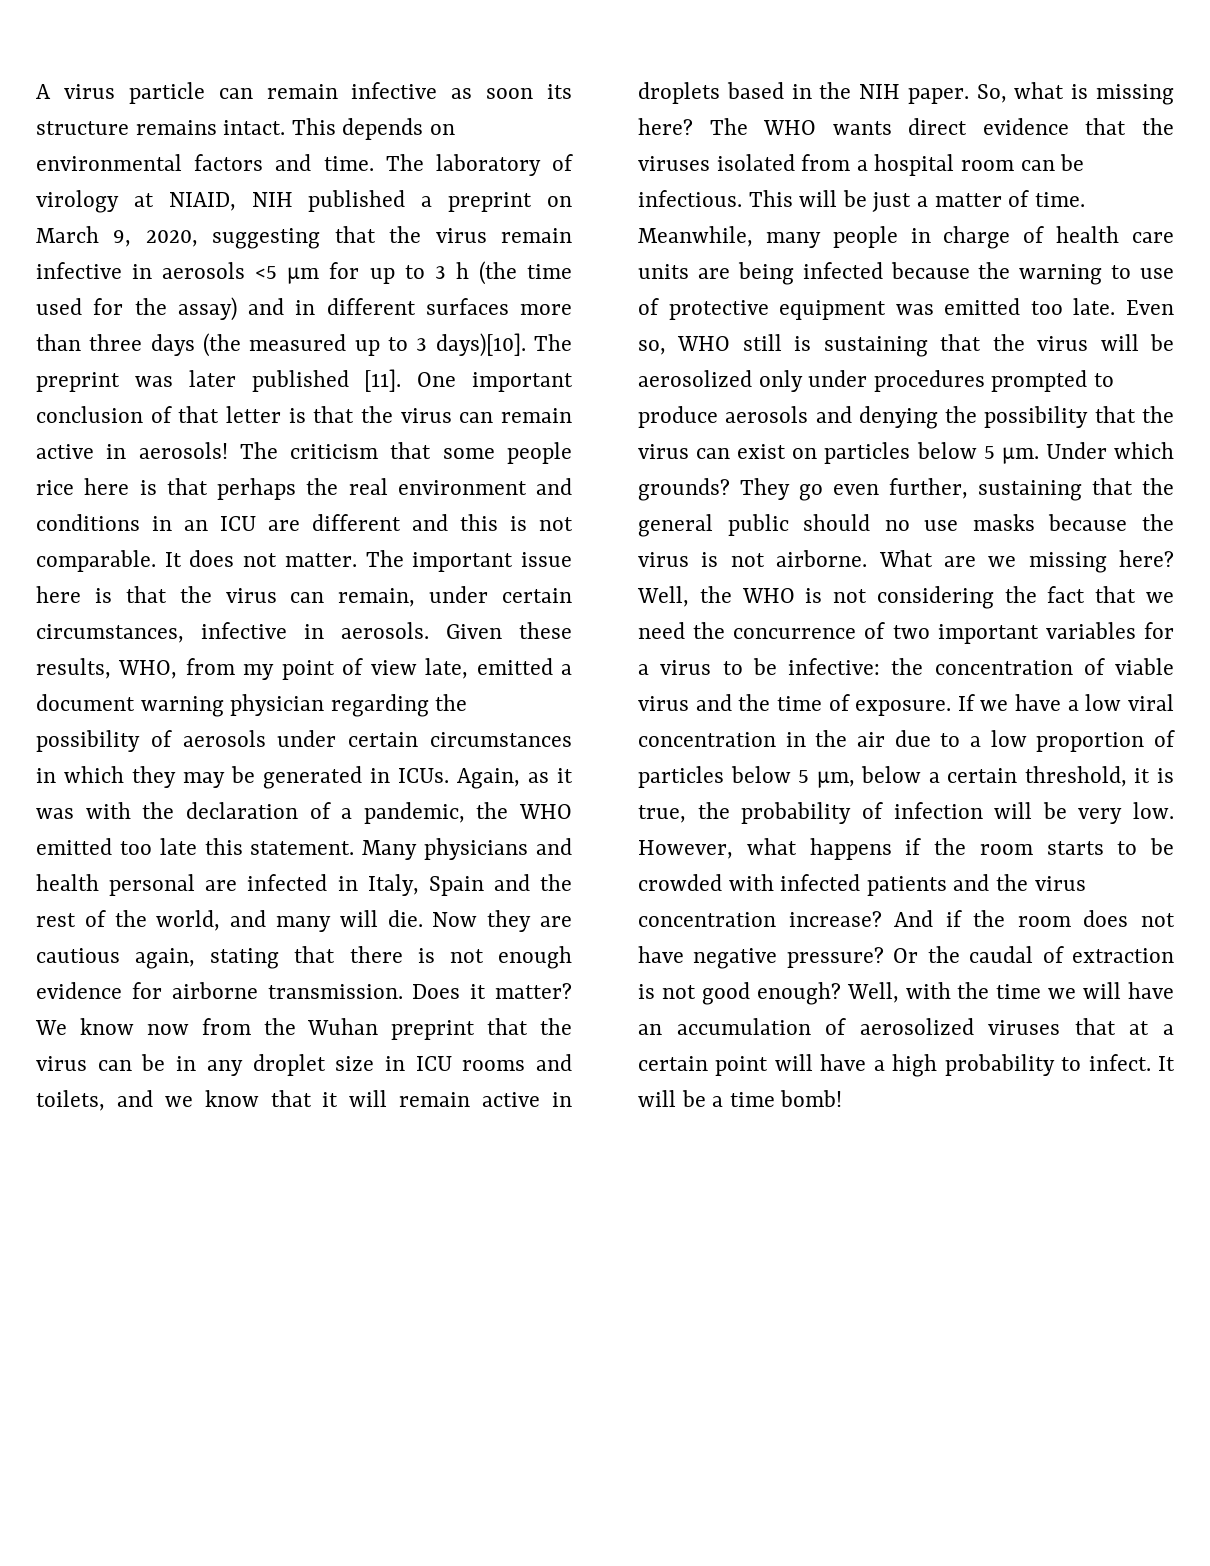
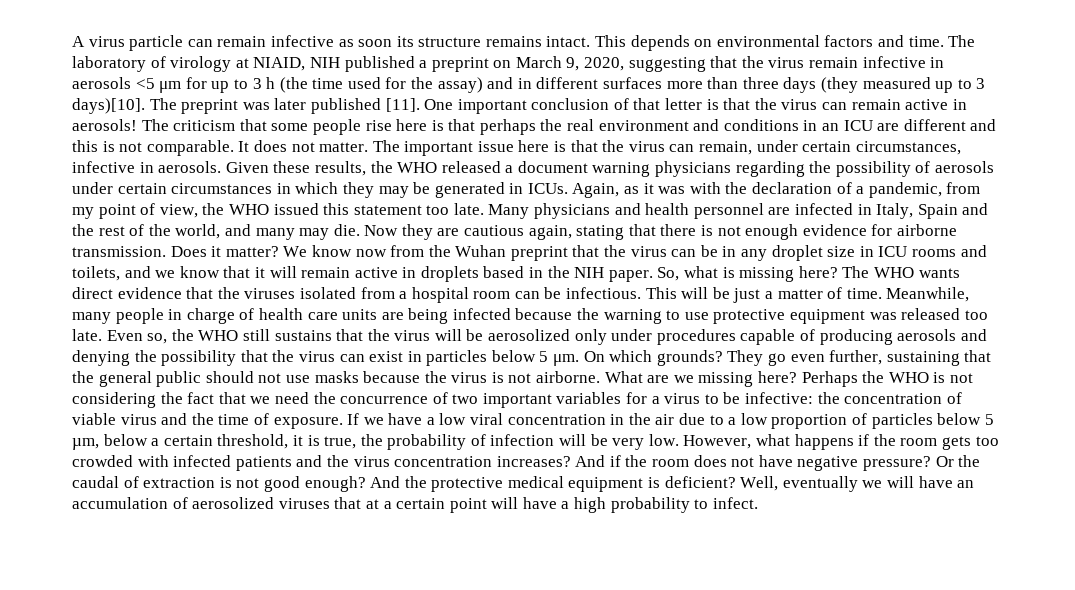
[203,333,242,357] (the -> [820,77,858,93] (they
[36,480,74,495] rice -> [365,120,392,131] rise
[118,658,553,680] WHO, from my point of view late, emitted -> [370,161,501,173] the WHO released
[230,694,325,716] physician -> [655,161,732,177] physicians
[476,802,572,819] [36,838,355,855] the WHO emitted too late this statement. -> [946,182,981,194] [72,203,484,219] from my point of view, the WHO issued this statement too late.
[109,874,196,896] personal -> [693,203,764,219] personnel
[339,910,378,927] will -> [299,228,330,240] may
[638,298,659,315] of -> (709, 316) none
[944,298,1021,315] emitted -> [901,308,961,320] released
(666, 347) none -> [171,329,194,341] the
[794,336,928,357] is sustaining -> [274,330,332,341] sustains
[991,370,1115,392] [638,406,718,428] prompted to produce -> [740,329,893,345] capable of producing
[792,448,818,459] on -> [407,351,422,362] in
[1045,442,1107,459] Under -> [583,351,605,362] On
[884,520,910,531] no -> [258,373,282,383] not
[637,586,689,607] Well, -> [801,371,858,387] Perhaps
[1046,838,1174,855] starts to be -> [941,436,999,450] gets too
[788,911,882,927] increase? -> [496,456,571,467] increases?
[846,982,1042,1003] Well, with the time -> [370,476,858,492] And the protective medical equipment is deficient? Well, eventually
[1158,1056,1175,1071] [638,1090,843,1107] It will be a time bomb! -> (758, 503) none

